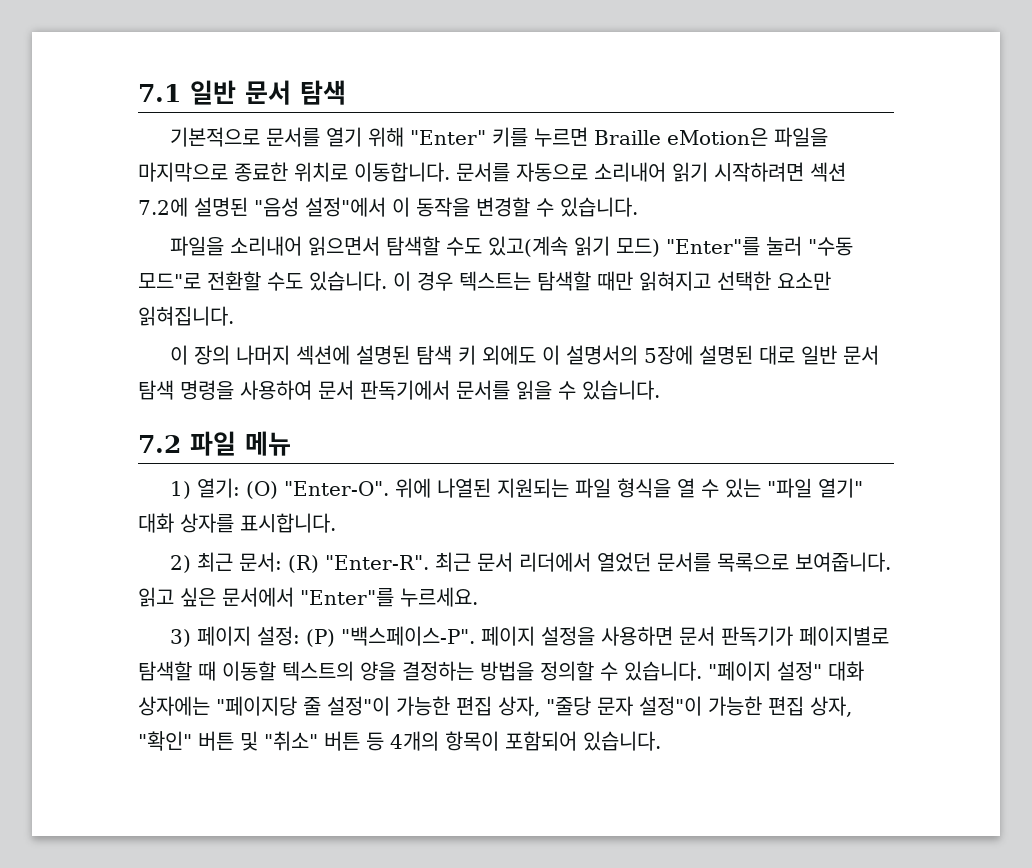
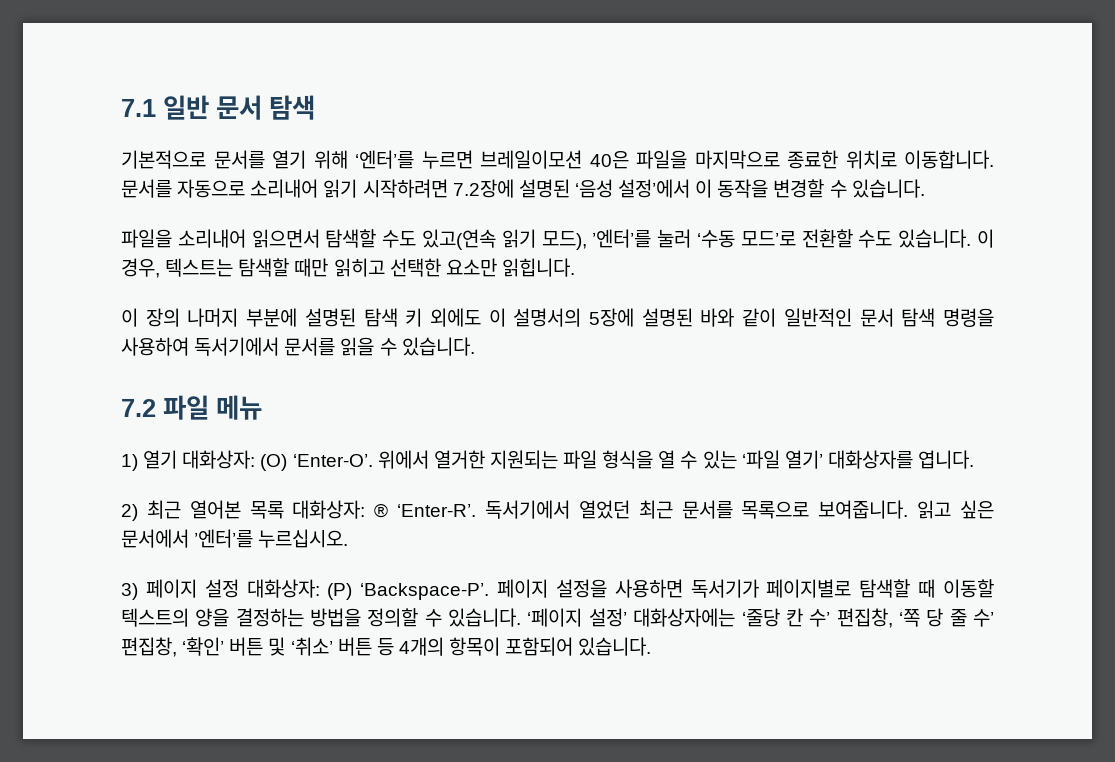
[409,127,768,147] "Enter" 키를 누르면 Braille eMotion은 -> [355,150,629,169] ‘엔터’를 누르면 브레일이모션 40은
[810,162,846,182] [138,197,386,217] 섹션 7.2에 설명된 "음성 설정"에서 -> [452,179,691,198] 7.2장에 설명된 ‘음성 설정’에서
[487,236,853,257] [138,273,201,289] 있고(계속 읽기 모드) "Enter"를 눌러 "수동 모드"로 -> [422,229,796,250] 있고(연속 읽기 모드), ’엔터’를 눌러 ‘수동 모드’로
[417,271,453,291] 경우 -> [121,258,160,278] 경우,
[639,271,711,291] 읽혀지고 -> [333,258,385,277] 읽히고
[138,306,234,326] 읽혀집니다. -> [501,258,575,277] 읽힙니다.
[295,345,350,365] 섹션에 -> [246,308,298,327] 부분에
[758,345,837,365] 대로 일반 -> [700,308,852,327] 바와 같이 일반적인
[318,380,450,400] 문서 판독기에서 -> [194,337,280,356] 독서기에서
[196,478,491,499] 열기: (O) "Enter-O". 위에 나열된 -> [143,450,485,471] 열기 대화상자: (O) ‘Enter-O’. 위에서 열거한
[766,478,863,498] [138,513,336,533] [169,552,651,573] "파일 열기" 대화 상자를 표시합니다. // 2) 최근 문서: (R) "Enter-R". 최근 문서 리더에서 열었던 -> [741,450,975,469] [121,500,673,521] ‘파일 열기’ 대화상자를 엽니다. // 2) 최근 열어본 목록 대화상자: ® ‘Enter-R’. 독서기에서 열었던 최근
[300,587,478,607] "Enter"를 누르세요. -> [194,529,349,548] ’엔터’를 누르십시오.
[256,626,475,647] 설정: (P) "백스페이스-P". -> [204,579,490,600] 설정 대화상자: (P) ‘Backspace-P’.
[678,626,793,646] 문서 판독기가 -> [690,579,759,598] 독서기가
[708,661,864,681] [138,696,852,717] [138,731,192,751] "페이지 설정" 대화 상자에는 "페이지당 줄 설정"이 가능한 편집 상자, "줄당 문자 설정"이 가능한 편집 상자, "확인" -> [527,608,995,628] [121,637,225,657] ‘페이지 설정’ 대화상자에는 ‘줄당 칸 수’ 편집창, ‘쪽 당 줄 수’ 편집창, ‘확인’
[264,731,318,751] "취소" -> [290,637,333,656] ‘취소’

